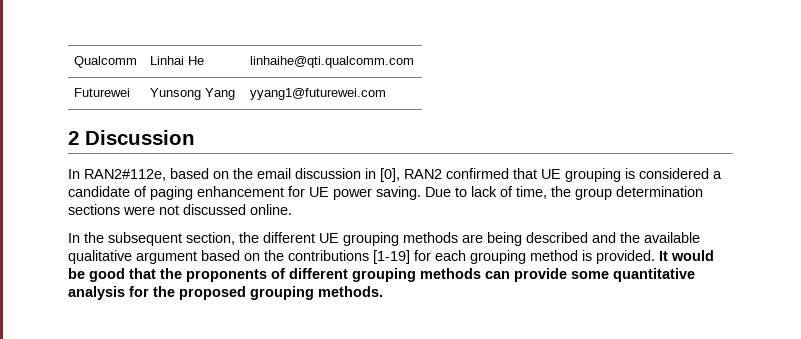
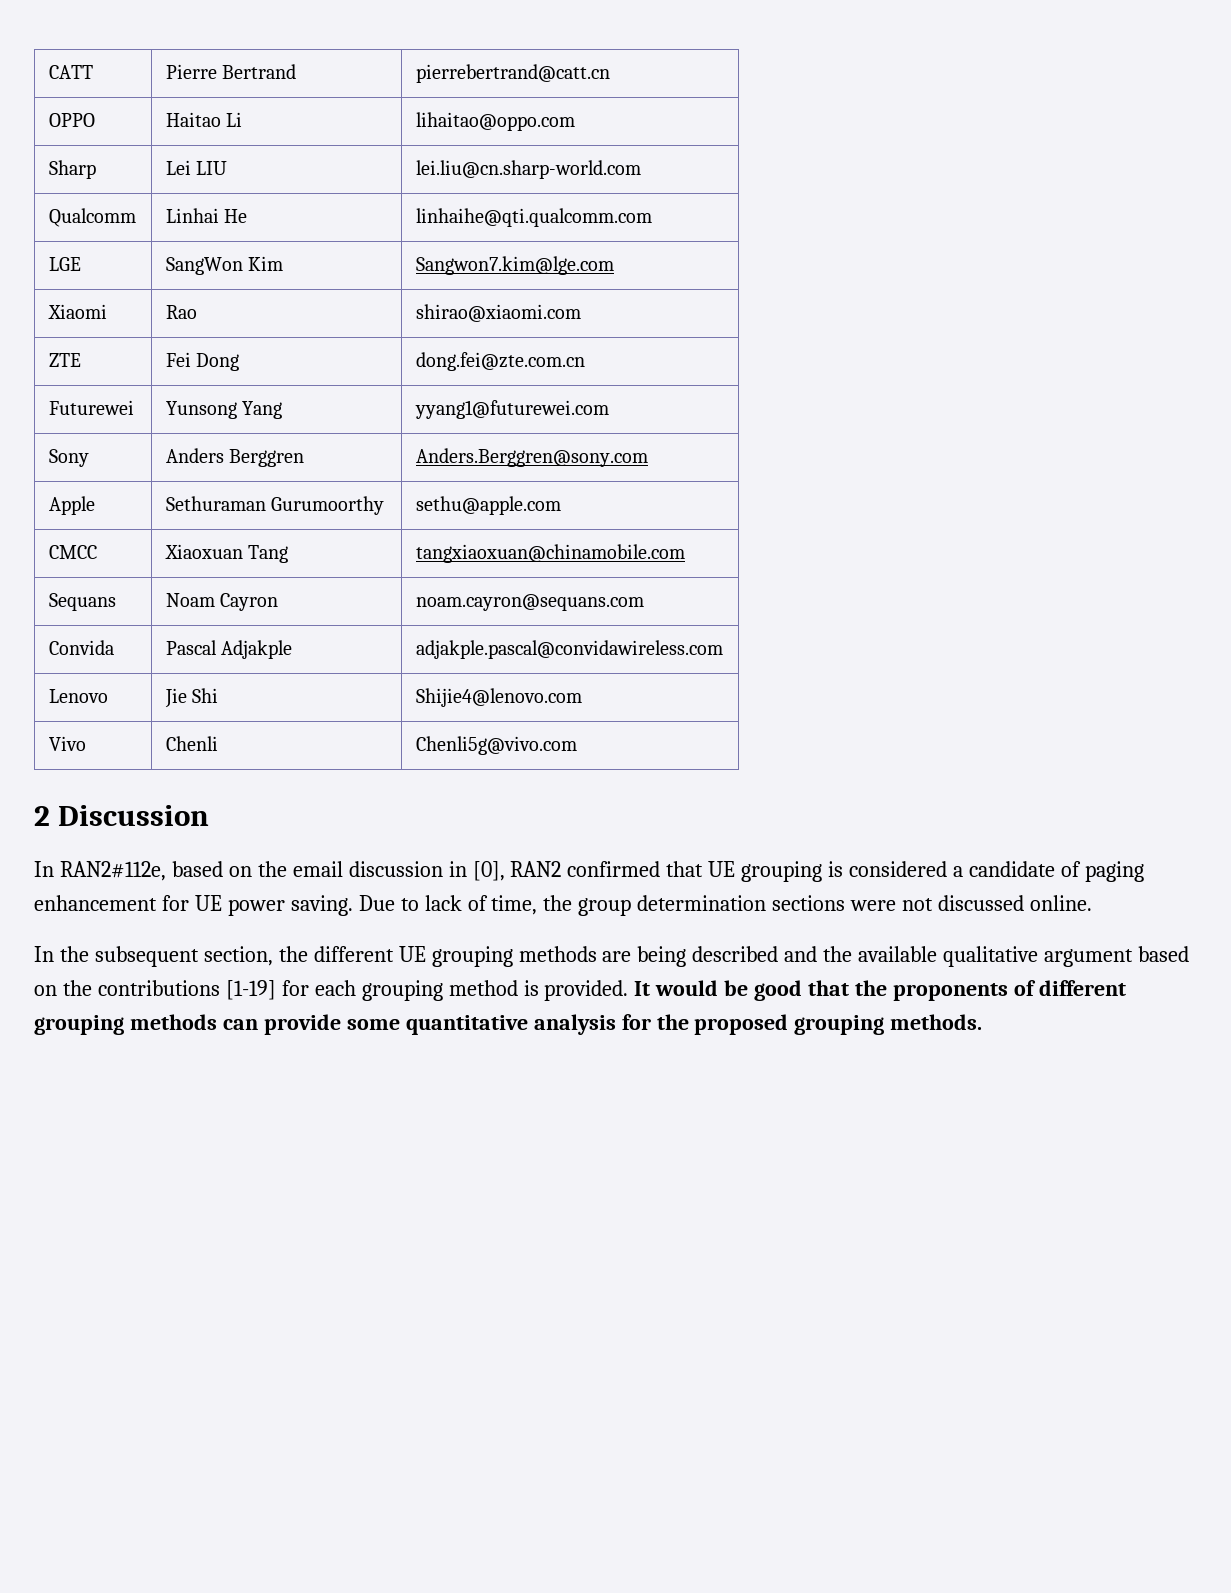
[74,56,138,68] [150,56,205,65] [250,56,415,68] [74,88,131,97] [150,88,236,100] [250,88,387,100] Qualcomm | Linhai He | linhaihe@qti.qualcomm.com // Futurewei | Yunsong Yang | yyang1@futurewei.com -> [48,65,93,79] [165,64,296,79] [415,64,610,83] [48,113,95,127] [165,112,242,127] [415,112,575,131] [48,160,96,179] [165,160,227,175] [415,160,641,179] [48,208,136,227] [165,208,247,223] [415,208,652,227] [48,257,81,271] [165,256,283,275] [415,256,614,275] [47,304,107,319] [165,305,197,319] [415,304,581,322] [48,353,81,367] [165,352,239,371] [415,352,585,371] [48,400,134,415] [165,401,282,419] [414,400,609,419] [48,449,89,467] [165,448,304,467] [415,448,648,467] [48,496,95,515] [165,496,384,515] [415,496,561,515] [48,545,97,559] [164,544,288,563] [415,544,685,563] [48,593,116,611] [165,593,278,611] [415,594,644,611] [48,640,114,655] [165,640,292,659] [415,640,723,659] [48,689,108,703] [164,688,218,708] [415,688,582,707] [48,736,86,751] [165,736,218,751] [415,736,577,755] CATT | Pierre Bertrand | pierrebertrand@catt.cn // OPPO | Haitao Li | lihaitao@oppo.com // Sharp | Lei LIU | lei.liu@cn.sharp-world.com // Qualcomm | Linhai He | linhaihe@qti.qualcomm.com // LGE | SangWon Kim | Sangwon7.kim@lge.com // Xiaomi | Rao | shirao@xiaomi.com // ZTE | Fei Dong | dong.fei@zte.com.cn // Futurewei | Yunsong Yang | yyang1@futurewei.com // Sony | Anders Berggren | Anders.Berggren@sony.com // Apple | Sethuraman Gurumoorthy | sethu@apple.com // CMCC | Xiaoxuan Tang | tangxiaoxuan@chinamobile.com // Sequans | Noam Cayron | noam.cayron@sequans.com // Convida | Pascal Adjakple | adjakple.pascal@convidawireless.com // Lenovo | Jie Shi | Shijie4@lenovo.com // Vivo | Chenli | Chenli5g@vivo.com

